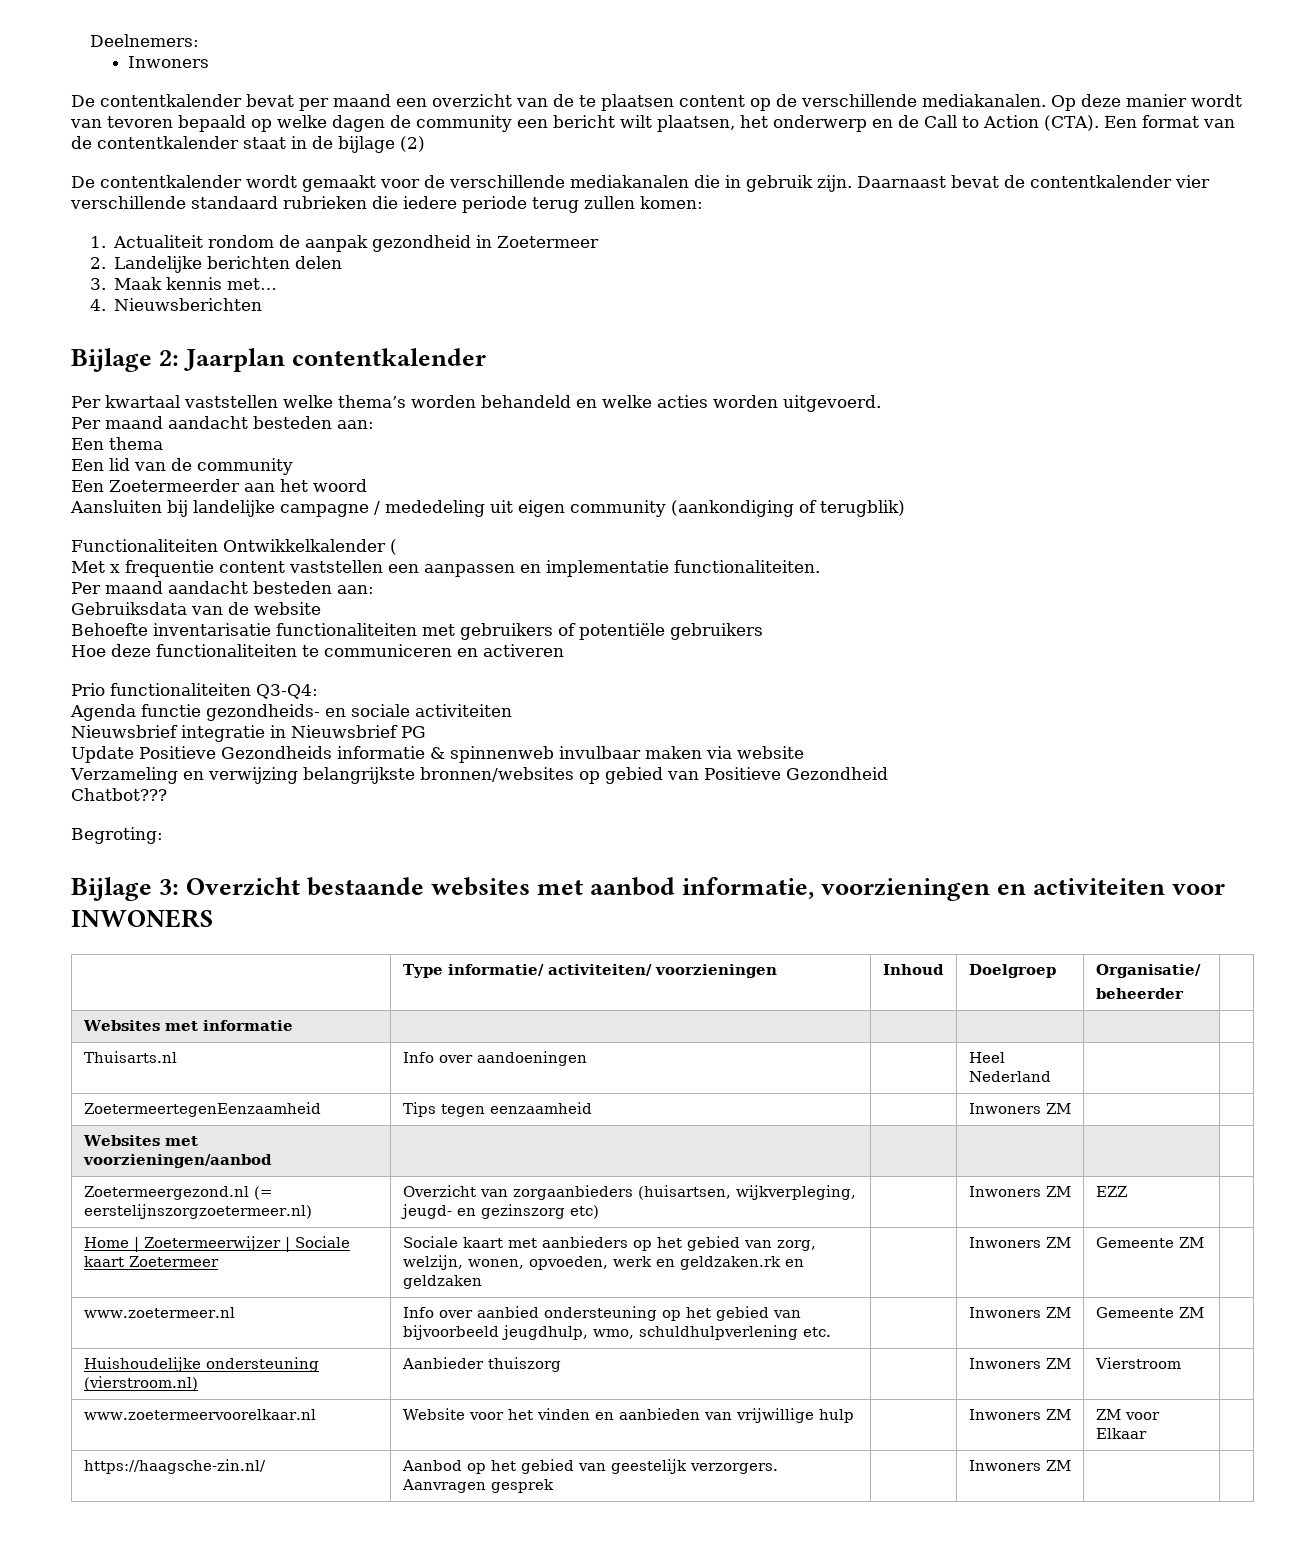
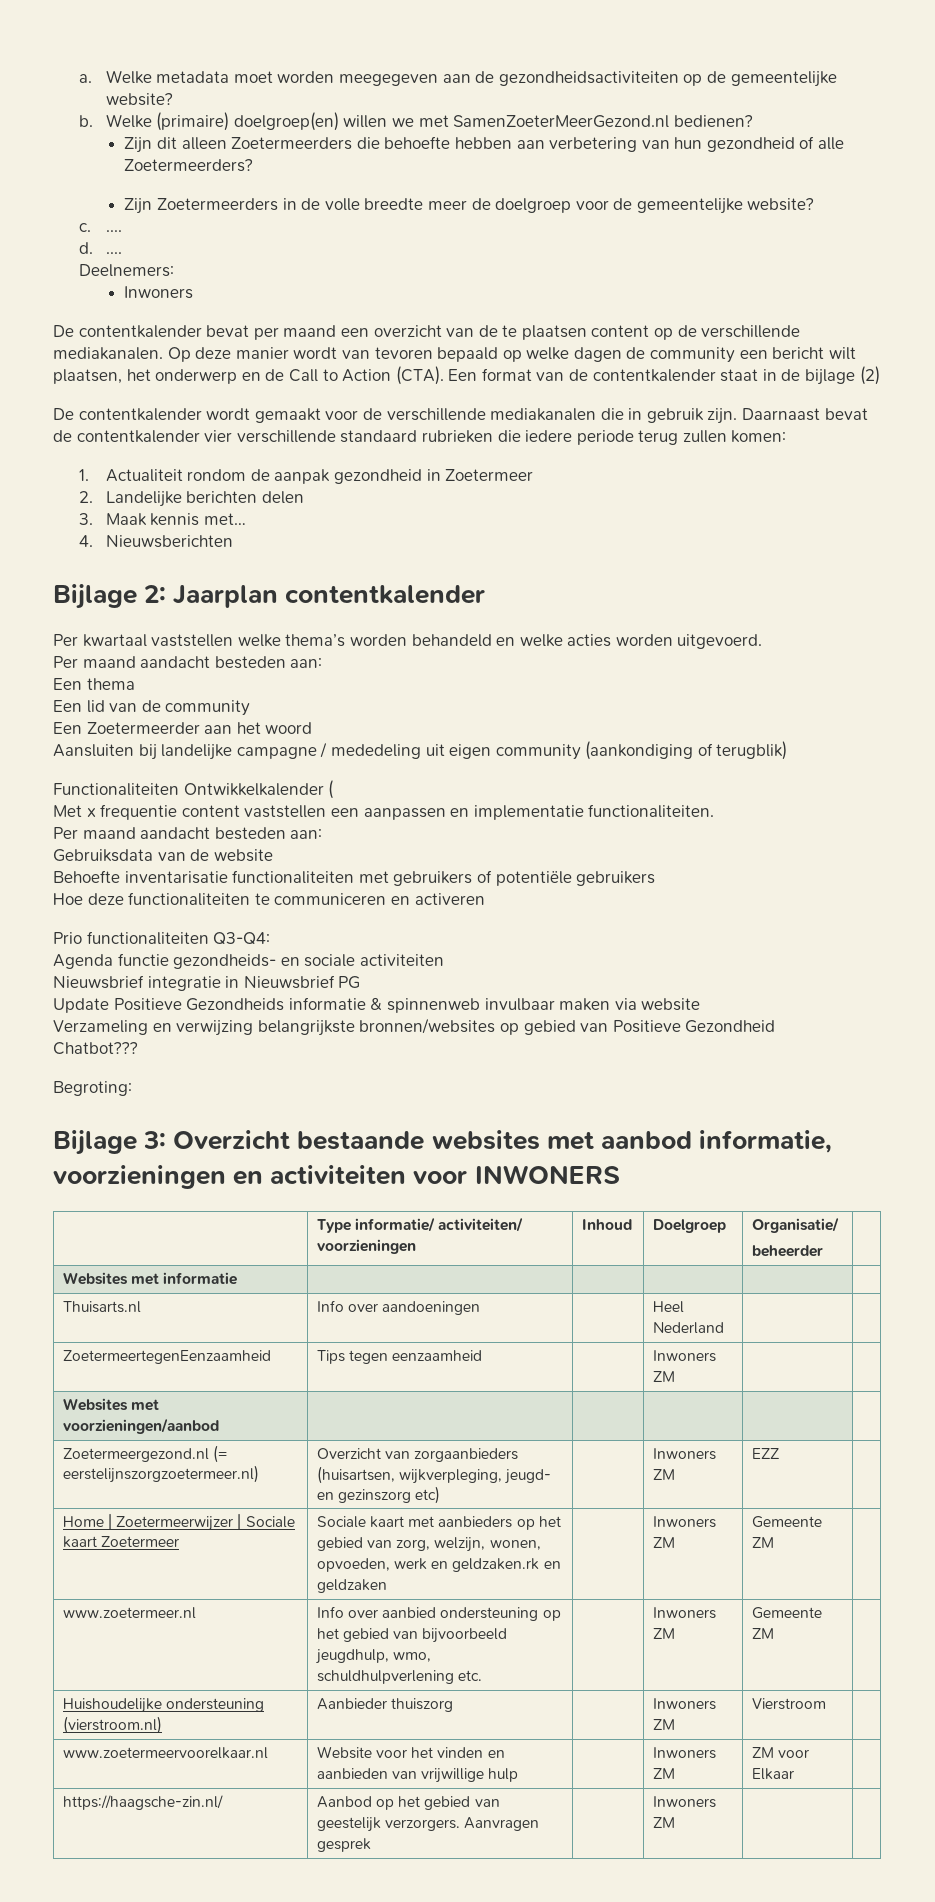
(90, 40) none -> [79,70,837,87] [105,93,173,106] [79,112,753,131] [124,136,845,153] [124,159,254,172] [124,198,815,214] [79,223,122,232] [79,242,122,254] a. Welke metadata moet worden meegegeven aan de gezondheidsactiviteiten op de gemeentelijke website? // b. Welke (primaire) doelgroep(en) willen we met SamenZoeterMeerGezond.nl bedienen? // Zijn dit alleen Zoetermeerders die behoefte hebben aan verbetering van hun gezondheid of alle Zoetermeerders? // Zijn Zoetermeerders in de volle breedte meer de doelgroep voor de gemeentelijke website? // c. .... // d. .... //

